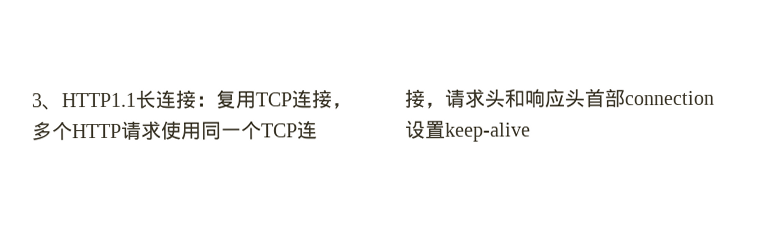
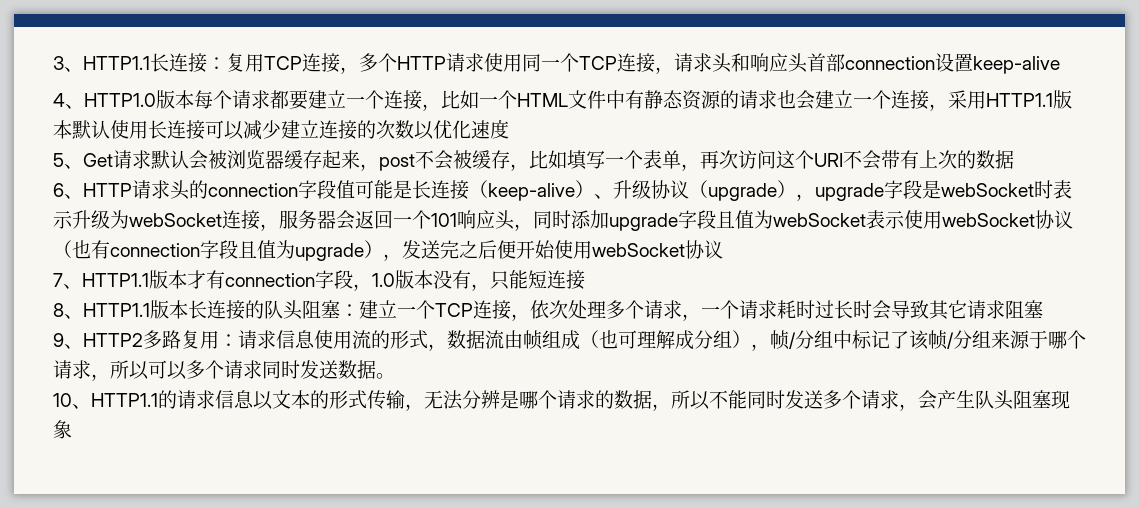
(531, 132) none -> [53,90,1072,111] [53,120,509,140] [53,150,1014,171] [53,180,1072,201] [53,210,1073,231] [53,240,723,261] [53,270,585,291] [53,300,1043,321] [53,330,1086,351] [53,360,395,381] [53,390,1070,411] [53,420,72,439] // 4、HTTP1.0版本每个请求都要建立一个连接，比如一个HTML文件中有静态资源的请求也会建立一个连接，采用HTTP1.1版本默认使用长连接可以减少建立连接的次数以优化速度 // 5、Get请求默认会被浏览器缓存起来，post不会被缓存，比如填写一个表单，再次访问这个URI不会带有上次的数据 // 6、HTTP请求头的connection字段值可能是长连接（keep-alive）、升级协议（upgrade），upgrade字段是webSocket时表示升级为webSocket连接，服务器会返回一个101响应头，同时添加upgrade字段且值为webSocket表示使用webSocket协议（也有connection字段且值为upgrade），发送完之后便开始使用webSocket协议 // 7、HTTP1.1版本才有connection字段，1.0版本没有，只能短连接 // 8、HTTP1.1版本长连接的队头阻塞：建立一个TCP连接，依次处理多个请求，一个请求耗时过长时会导致其它请求阻塞 // 9、HTTP2多路复用：请求信息使用流的形式，数据流由帧组成（也可理解成分组），帧/分组中标记了该帧/分组来源于哪个请求，所以可以多个请求同时发送数据。 // 10、HTTP1.1的请求信息以文本的形式传输，无法分辨是哪个请求的数据，所以不能同时发送多个请求，会产生队头阻塞现象

